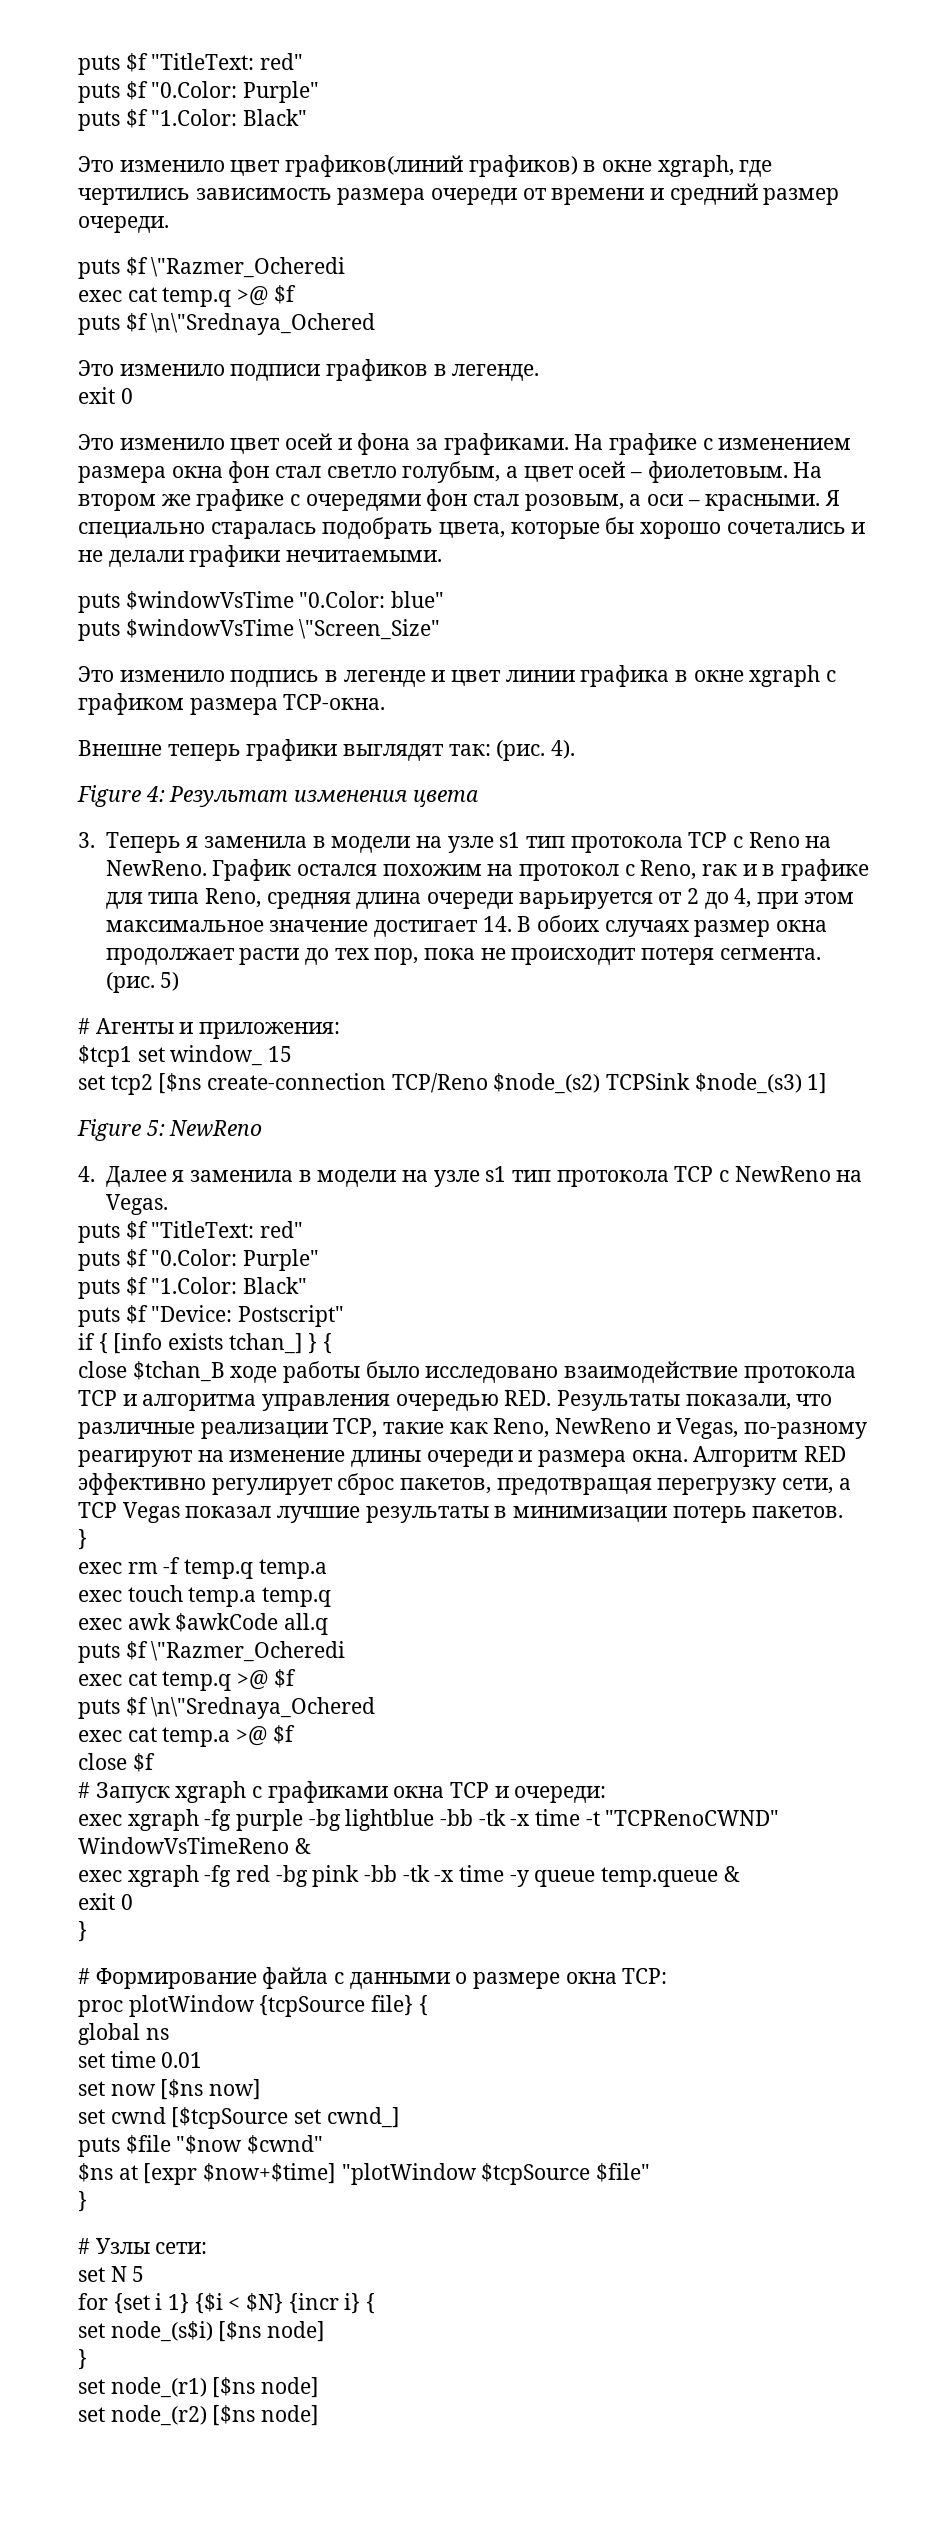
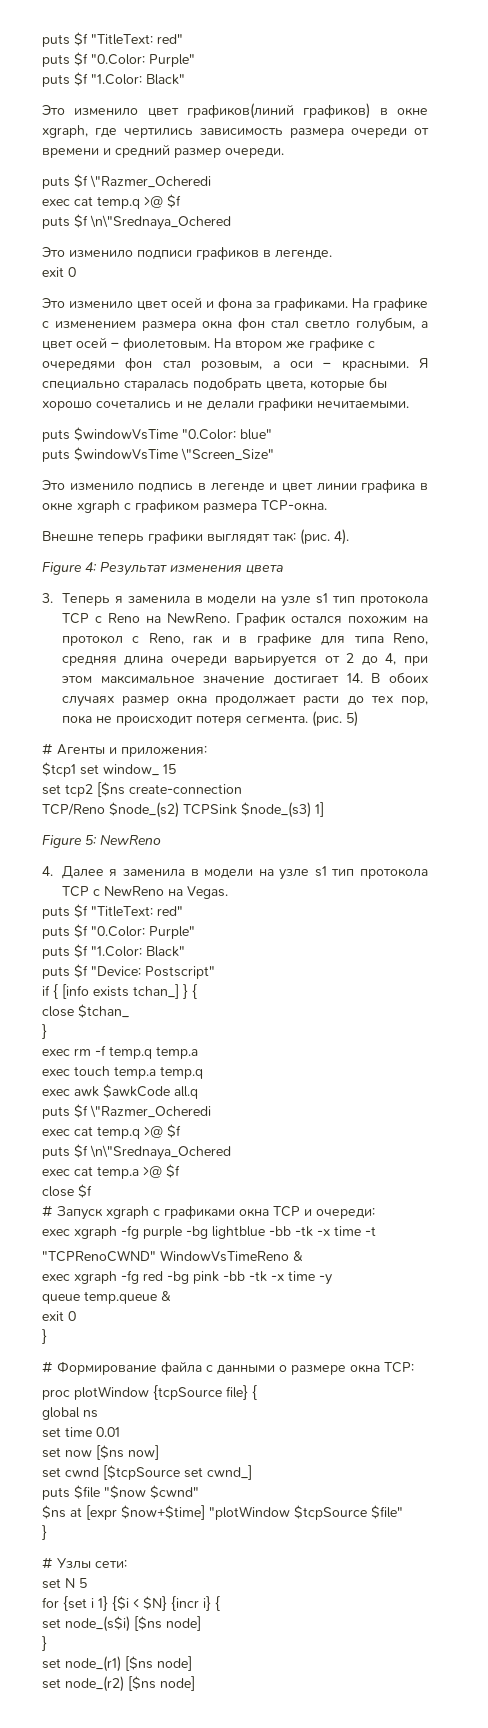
(387, 1081) none -> (242, 789) //
[132,1361,856,1383] [78,1390,833,1411] [78,1418,868,1439] [78,1446,847,1467] [78,1473,851,1495] [78,1502,844,1523] $tchan_В ходе работы было исследовано взаимодействие протокола TCP и алгоритма управления очередью RED. Результаты показали, что различные реализации TCP, такие как Reno, NewReno и Vegas, по-разному реагируют на изменение длины очереди и размера окна. Алгоритм RED эффективно регулирует сброс пакетов, предотвращая перегрузку сети, а TCP Vegas показал лучшие результаты в минимизации потерь пакетов. -> [78,1004,129,1018] $tchan_
(600, 1818) none -> (376, 1231) //
(529, 1878) none -> (332, 1279) //

